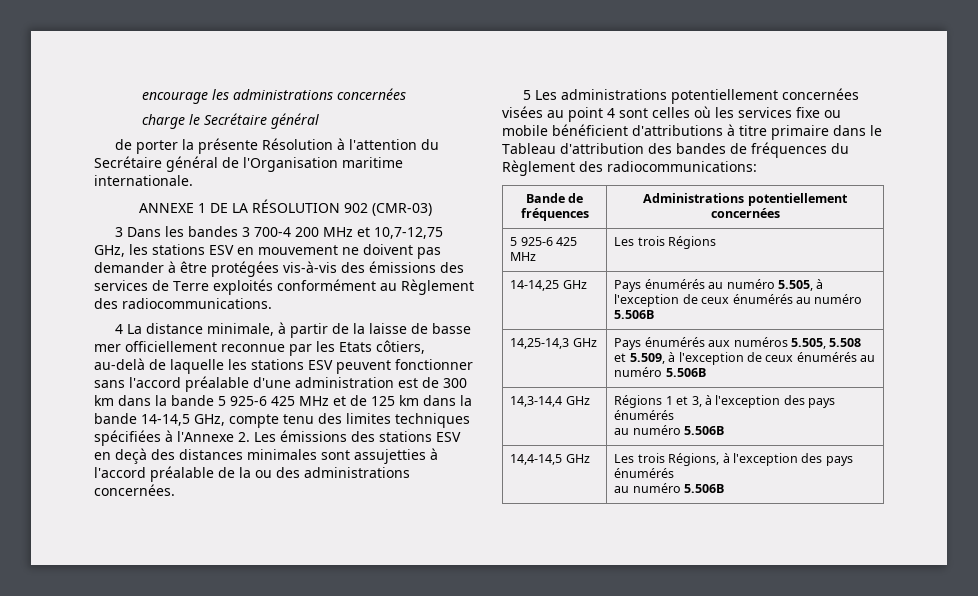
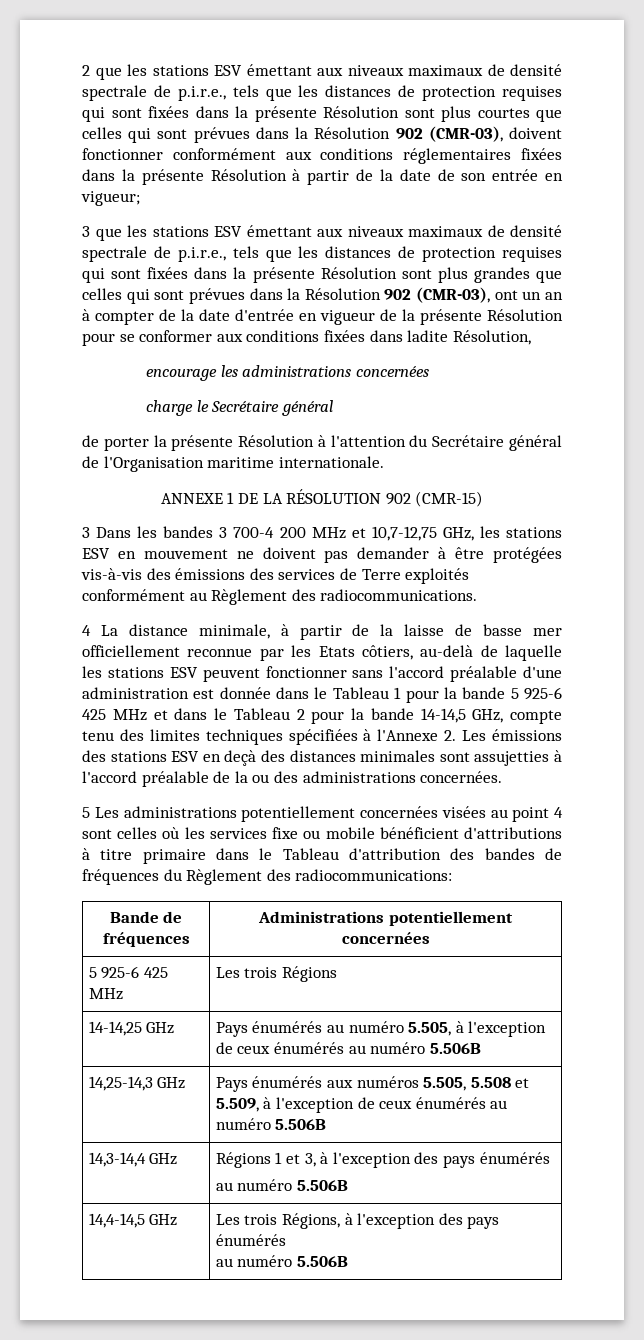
(141, 97) none -> [82,64,562,80] [82,85,562,101] [82,106,562,122] [82,126,562,143] [82,148,562,164] [82,169,563,185] [81,191,140,206] [82,225,562,241] [82,246,562,262] [82,267,562,283] [82,287,563,304] [82,309,563,325] [82,330,531,346] 2 que les stations ESV émettant aux niveaux maximaux de densité spectrale de p.i.r.e., tels que les distances de protection requises qui sont fixées dans la présente Résolution sont plus courtes que celles qui sont prévues dans la Résolution 902 (CMR-03), doivent fonctionner conformément aux conditions réglementaires fixées dans la présente Résolution à partir de la date de son entrée en vigueur; // 3 que les stations ESV émettant aux niveaux maximaux de densité spectrale de p.i.r.e., tels que les distances de protection requises qui sont fixées dans la présente Résolution sont plus grandes que celles qui sont prévues dans la Résolution 902 (CMR-03), ont un an à compter de la date d'entrée en vigueur de la présente Résolution pour se conformer aux conditions fixées dans ladite Résolution, //
[371,203,432,216] (CMR-03) -> [415,491,484,507] (CMR-15)
[422,377,467,388] [94,395,151,406] de 300 km dans -> [219,687,439,703] donnée dans le Tableau 1 pour
[350,395,456,406] de 125 km dans -> [174,708,345,724] dans le Tableau 2 pour

